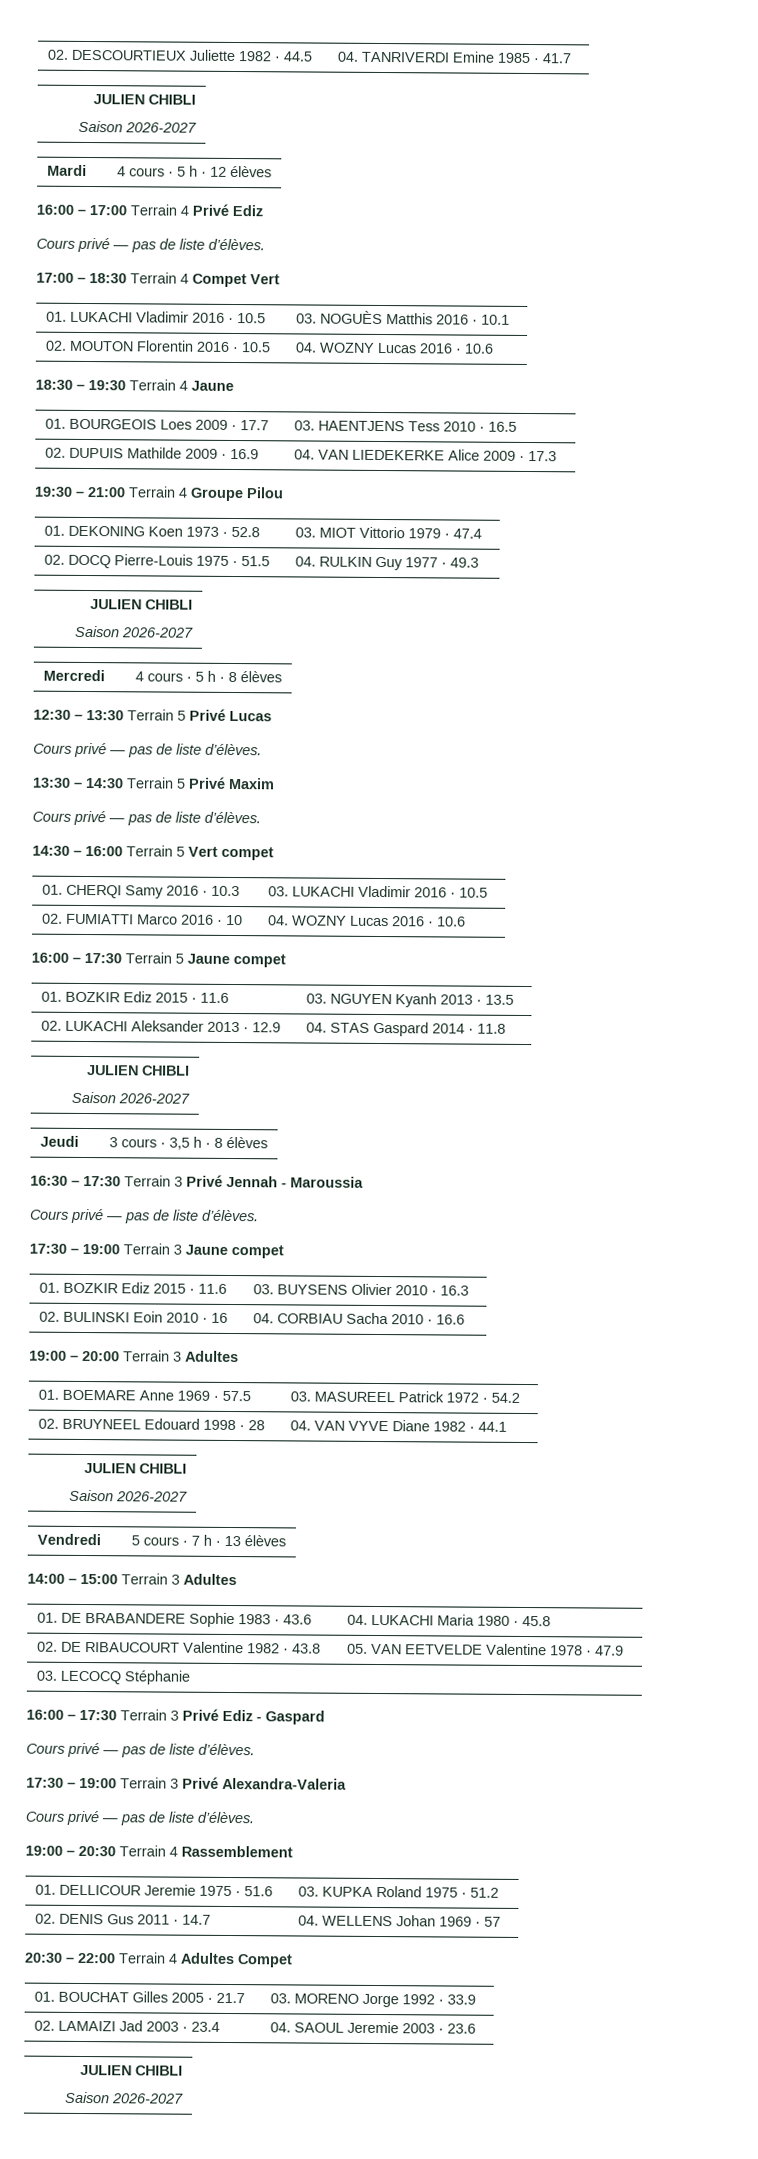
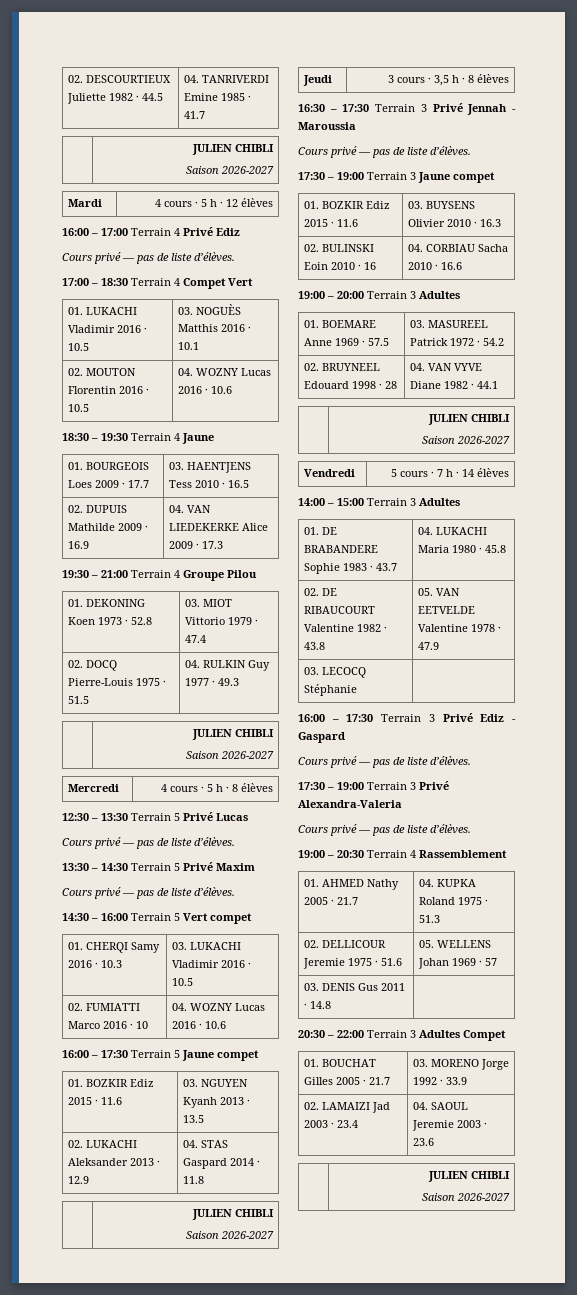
[223,1535,241,1547] 13 -> [462,469,475,477] 14
[283,1614,313,1625] 43.6 -> [375,563,397,571] 43.7
(57, 1889) none -> [321,879,399,890] [303,897,358,905] [418,879,476,887] [418,897,488,905] [418,915,440,923] [303,940,319,948] AHMED Nathy 2005 · 21.7 | 04. KUPKA Roland 1975 · 51.3 // 02.
[298,1886,500,1898] [35,1913,212,1925] [298,1915,320,1926] 03. KUPKA Roland 1975 · 51.2 // 02. DENIS Gus 2011 · 14.7 | 04. -> [418,940,434,948] 05.
(502, 1921) none -> [303,983,405,991] [303,1001,331,1009] // 03. DENIS Gus 2011 · 14.8 |
[168,1953,178,1964] 4 -> [410,1030,416,1038] 3

